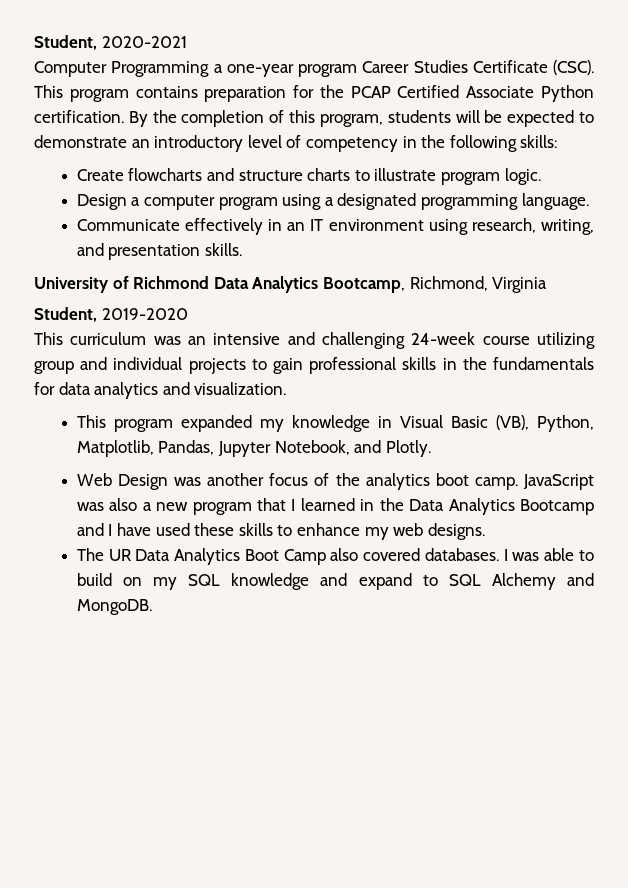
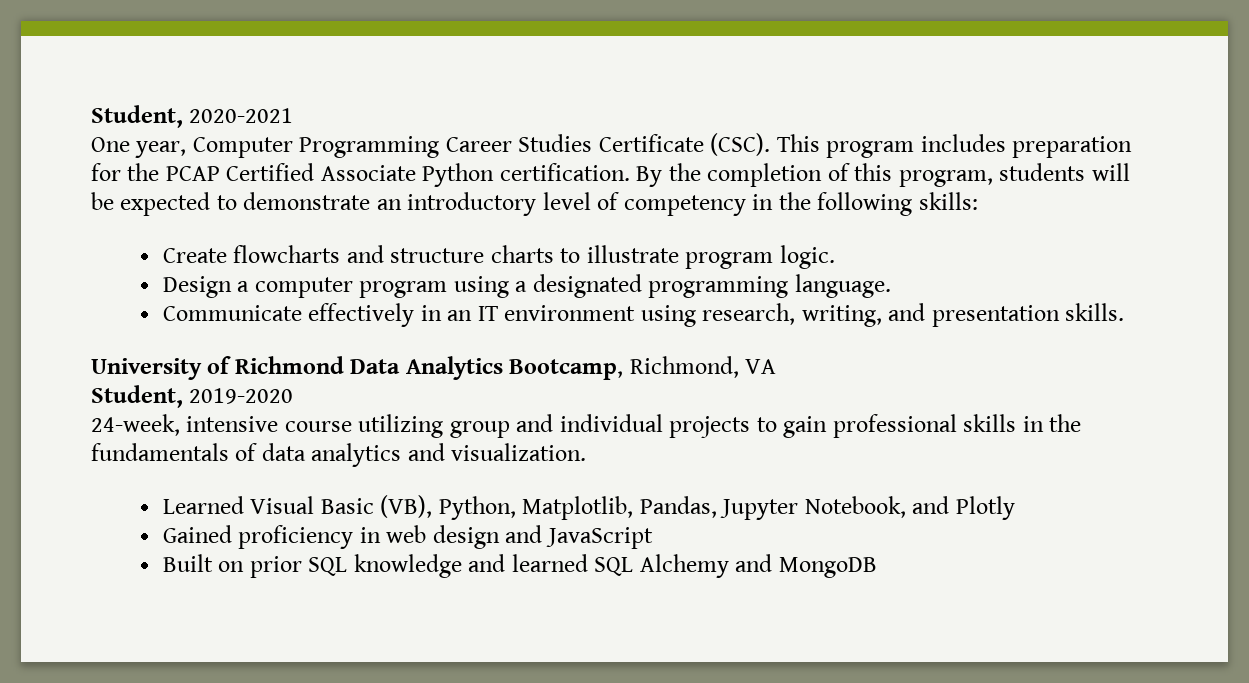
[34,61,357,77] Computer Programming a one-year program -> [91,136,440,158] One year, Computer Programming
[135,86,198,98] contains -> [920,134,1006,152] includes
[492,277,548,293] Virginia -> [745,359,777,374] VA
[34,332,476,349] This curriculum was an intensive and challenging 24-week -> [91,414,279,436] 24-week, intensive
[34,382,55,395] for -> [235,443,258,461] of
[76,415,392,432] This program expanded my knowledge in -> [162,496,244,514] Learned
[385,440,431,457] [76,473,594,490] [76,498,594,515] [76,523,485,540] [76,548,594,565] [76,573,178,590] Plotly. // Web Design was another focus of the analytics boot camp. JavaScript was also a new program that I learned in the Data Analytics Bootcamp and I have used these skills to enhance my web designs. // The UR Data Analytics Boot Camp also covered databases. I was able to build on my -> [955,496,1015,520] [162,525,653,549] [162,554,302,578] Plotly // Gained proficiency in web design and JavaScript // Built on prior
[358,573,438,590] expand to -> [511,554,588,572] learned
[76,599,152,615] MongoDB. -> [778,557,877,578] MongoDB

